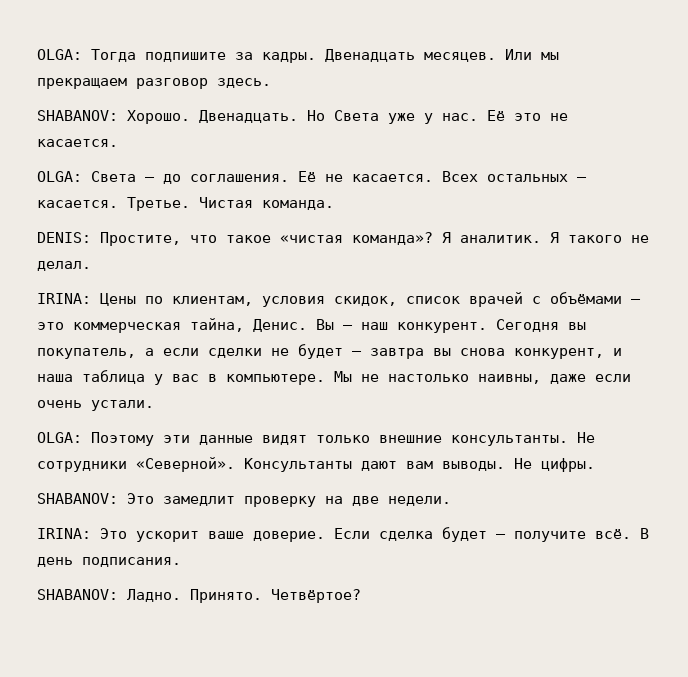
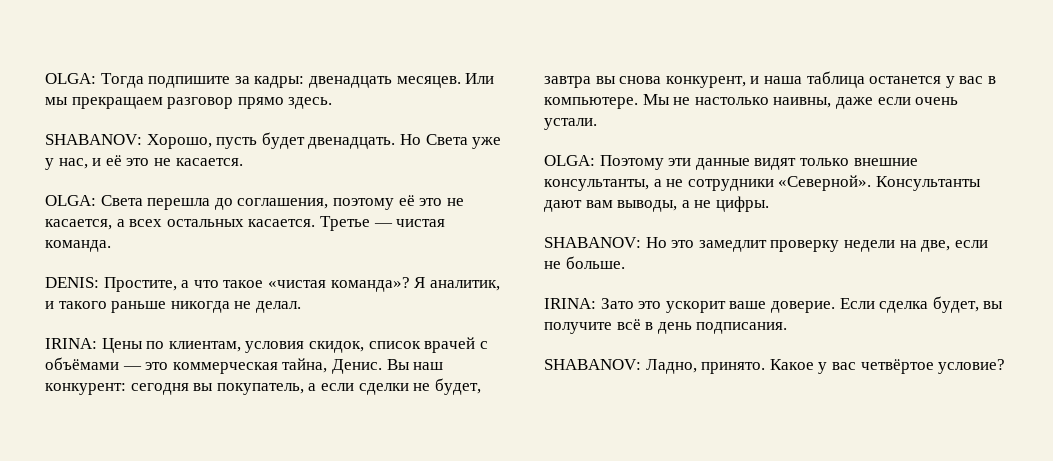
[262,49,415,63] кадры. Двенадцать -> [254,76,392,88] кадры: двенадцать
(208, 83) none -> [237,97,284,109] прямо
[127,110,298,124] Хорошо. Двенадцать. -> [146,132,396,149] Хорошо, пусть будет двенадцать.
[442,110,505,121] нас. Её -> [58,155,122,169] нас, и её
[145,171,587,184] [37,197,253,211] — до соглашения. Её не касается. Всех остальных — касается. Третье. Чистая -> [147,195,464,210] [45,216,446,231] перешла до соглашения, поэтому её это не касается, а всех остальных касается. Третье — чистая
(181, 239) none -> [181,280,190,288] а
[460,232,622,243] аналитик. Я такого -> [429,280,500,291] [45,301,230,313] аналитик, и такого раньше никогда
[343,319,559,333] — наш конкурент. Сегодня -> [413,362,444,370] [45,383,189,395] наш конкурент: сегодня
[298,344,362,359] будет — -> [434,378,481,395] будет,
(145, 377) none -> [869,76,942,84] останется
[451,432,595,446] консультанты. Не -> [544,179,684,191] консультанты, а не
[442,458,532,471] выводы. Не -> [617,200,712,212] выводы, а не
[127,493,451,507] [37,528,127,539] Это замедлит проверку на две недели. // IRINA: Это -> [645,237,988,252] [544,256,625,269] [544,298,662,309] Но это замедлит проверку недели на две, если не больше. // IRINA: Зато это
[442,527,649,542] [37,557,181,567] [37,589,361,603] будет — получите всё. В день подписания. // SHABANOV: Ладно. Принято. Четвёртое? -> [932,296,1004,313] [544,319,788,334] [544,359,1006,374] будет, вы получите всё в день подписания. // SHABANOV: Ладно, принято. Какое у вас четвёртое условие?

